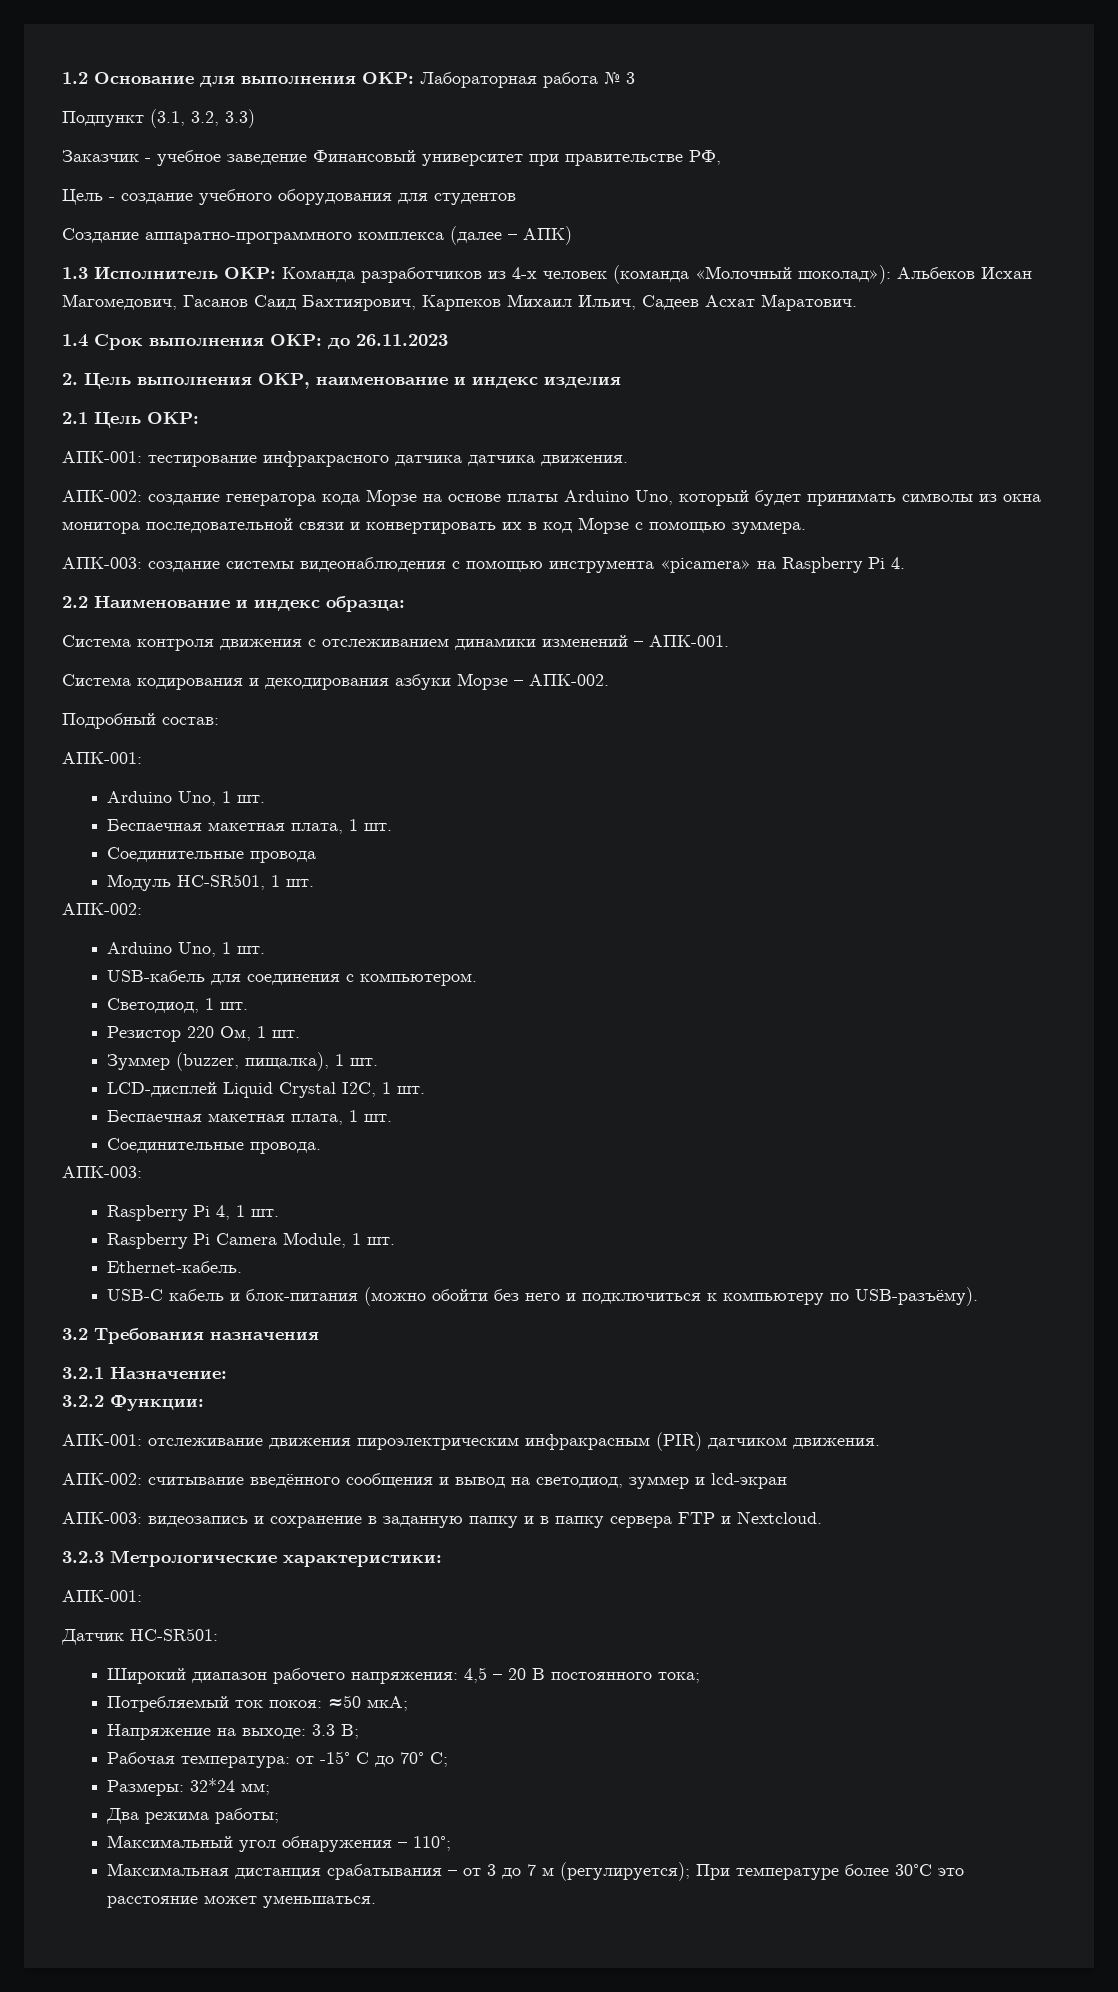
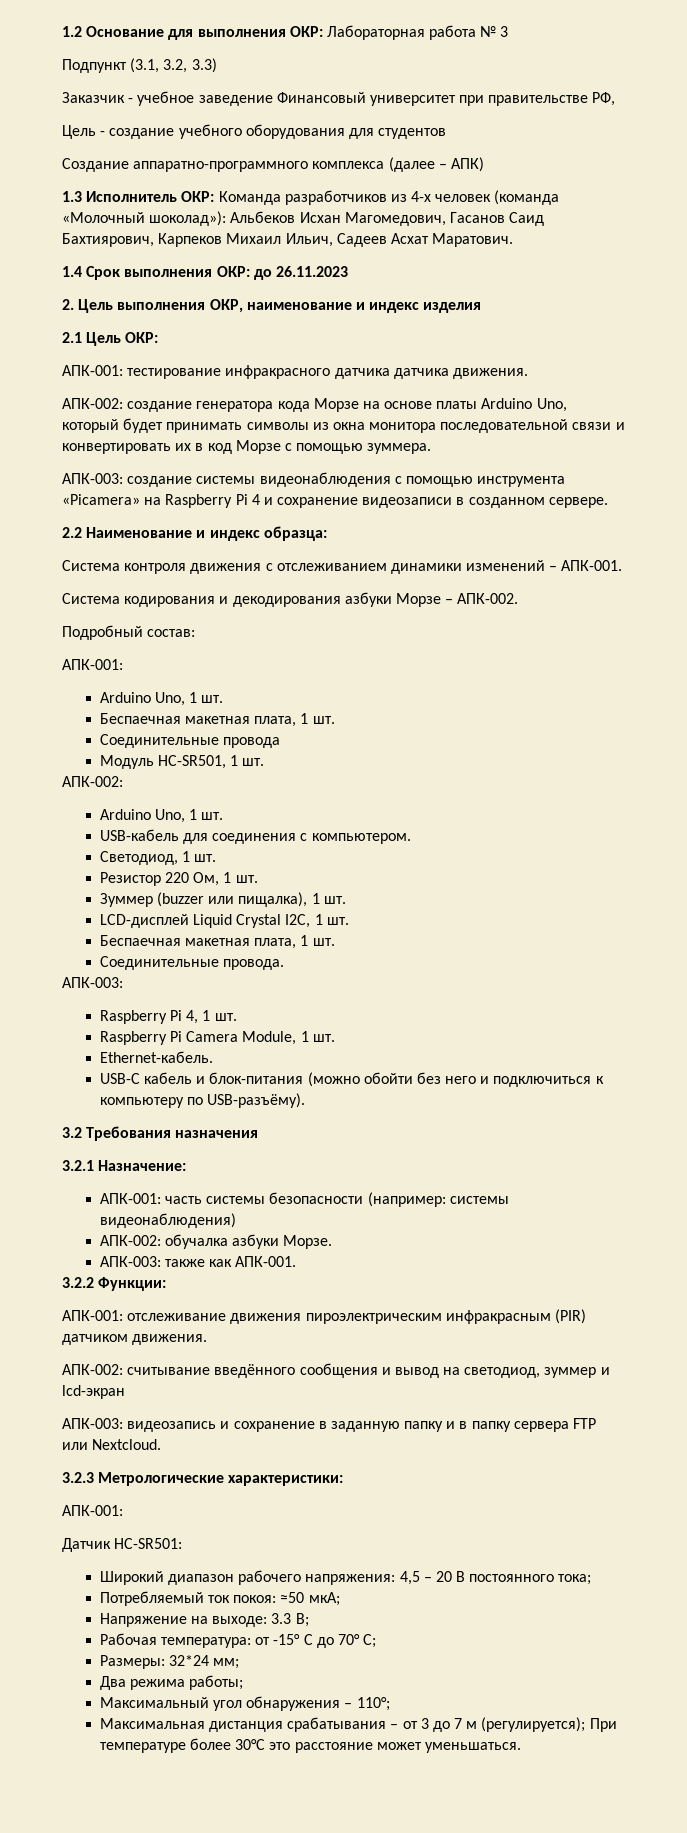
[660,558,751,573] «picamera» -> [62,494,140,505] «Picamera»
[891,557,905,569] 4. -> [251,494,608,508] 4 и сохранение видеозаписи в созданном сервере.
[176,1052,240,1071] (buzzer, -> [156,892,235,907] (buzzer или
(227, 1372) none -> [99,1192,509,1207] [99,1213,236,1228] [99,1234,333,1249] [99,1256,297,1267] // АПК-001: часть системы безопасности (например: системы видеонаблюдения) // АПК-002: обучалка азбуки Морзе. // АПК-003: также как АПК-001.
[721,1516,731,1524] и -> [62,1442,88,1450] или

